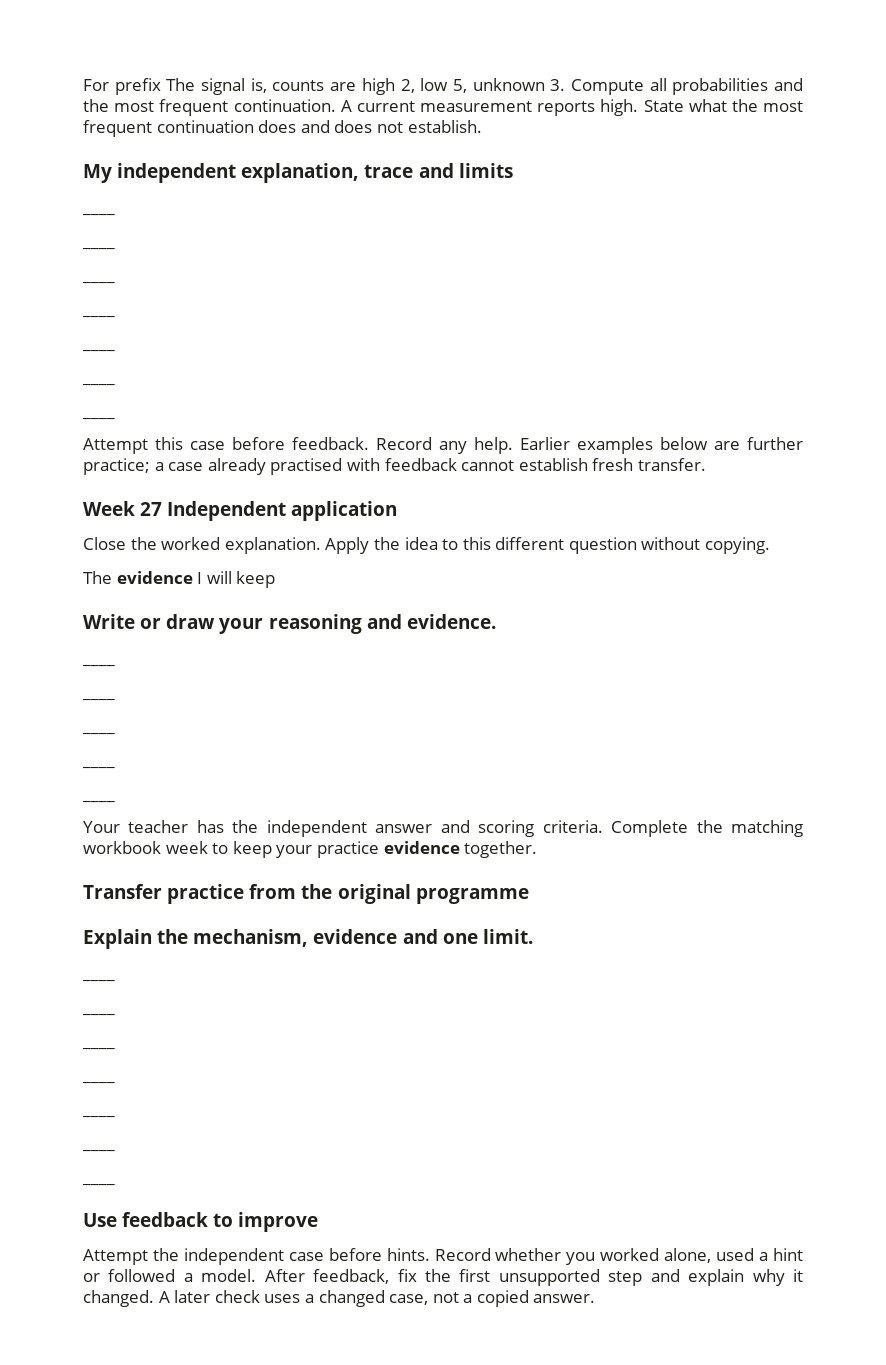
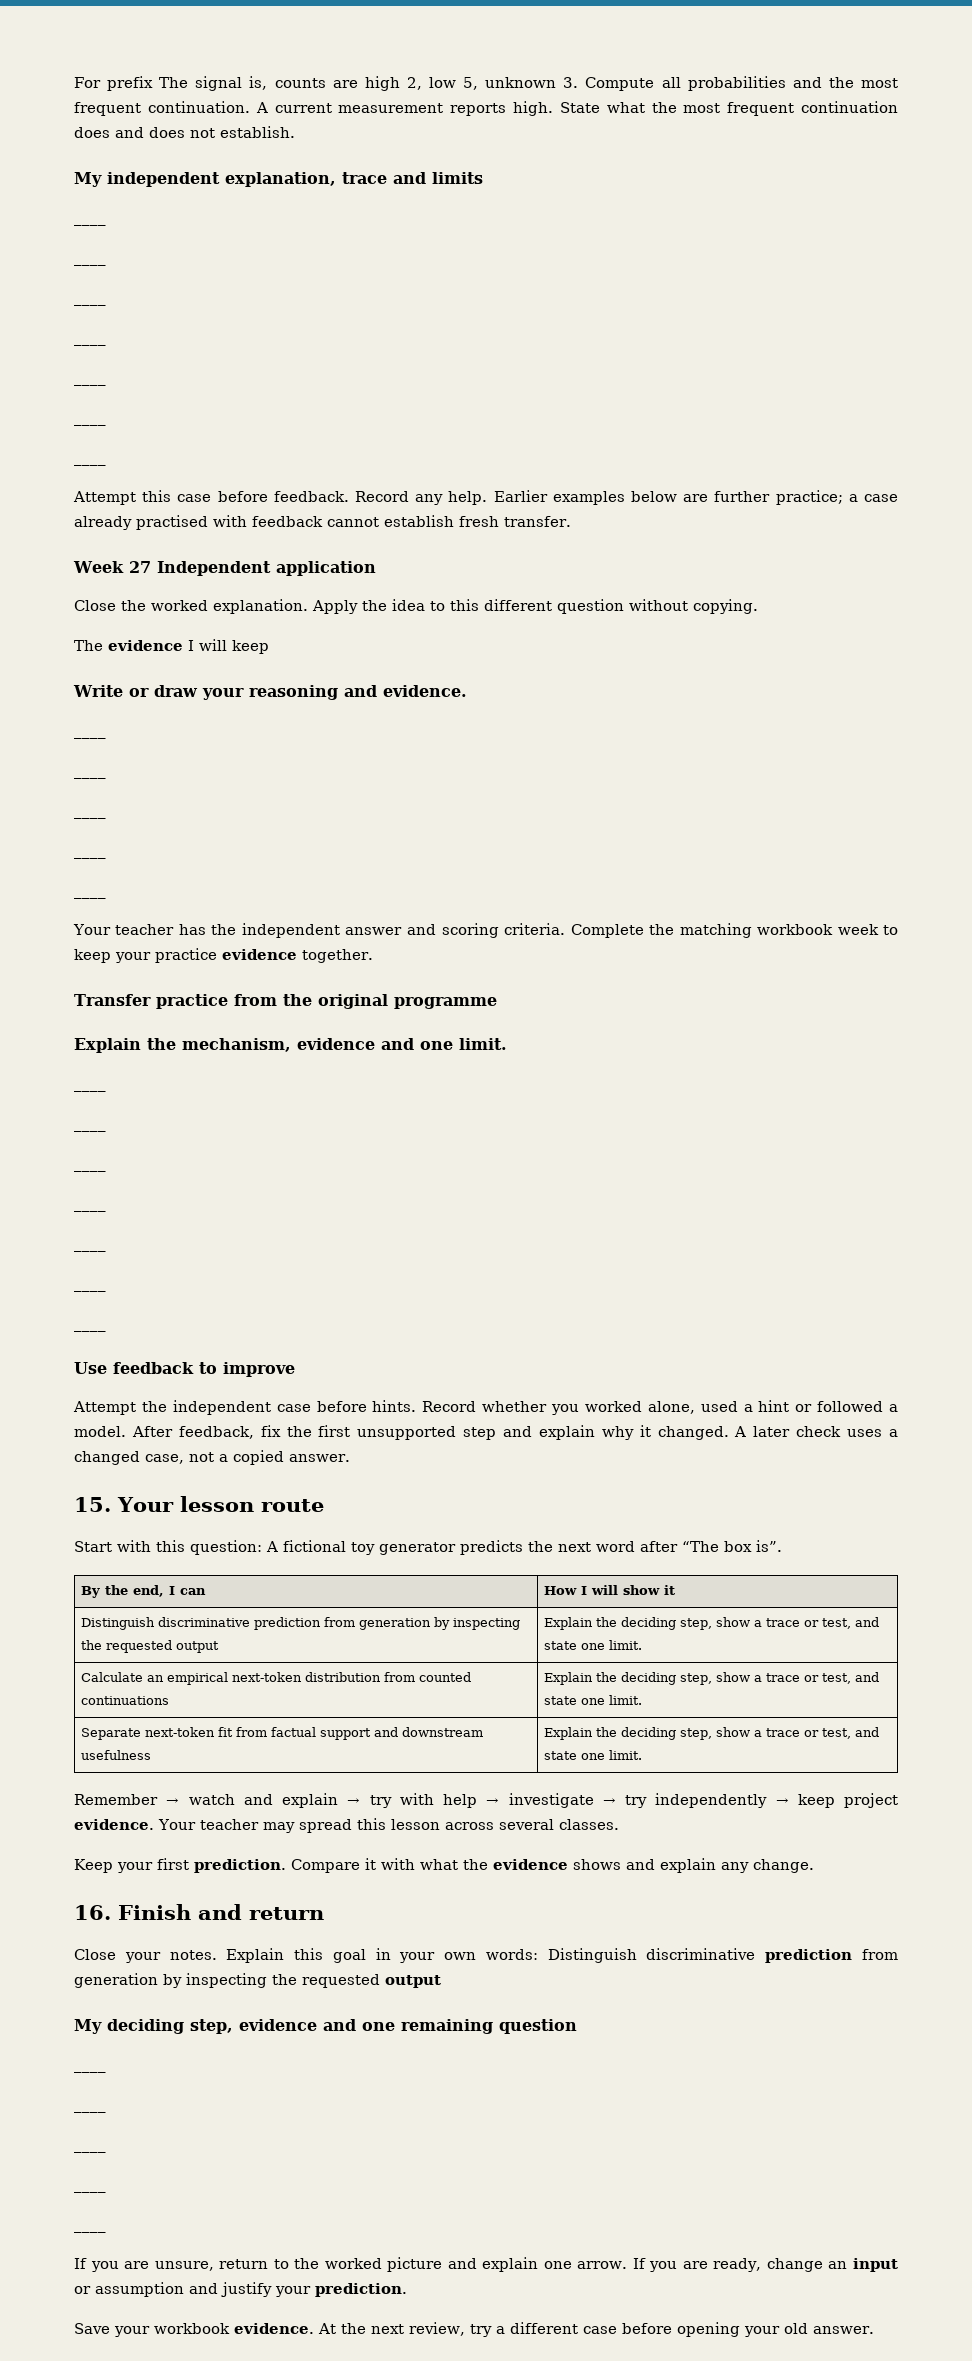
(596, 1298) none -> [74,1496,324,1512] [74,1540,782,1555] [81,1585,207,1598] [544,1585,676,1595] [81,1617,521,1630] [81,1640,220,1653] [544,1617,880,1630] [544,1640,643,1650] [81,1672,472,1685] [81,1696,170,1705] [544,1672,880,1685] [544,1695,643,1705] [81,1727,484,1740] [81,1750,152,1760] [544,1727,880,1740] [544,1750,643,1760] [74,1793,898,1808] [74,1818,619,1833] [74,1858,814,1873] [74,1904,324,1920] [74,1948,898,1963] [74,1973,441,1988] [74,2019,577,2034] [74,2069,106,2073] [74,2109,106,2113] [74,2149,106,2153] [74,2189,106,2193] [74,2229,106,2233] [74,2257,899,2272] [74,2282,407,2297] [74,2322,874,2337] // 15. Your lesson route // Start with this question: A fictional toy generator predicts the next word after “The box is”. // By the end, I can | How I will show it // Distinguish discriminative prediction from generation by inspecting the requested output | Explain the deciding step, show a trace or test, and state one limit. // Calculate an empirical next-token distribution from counted continuations | Explain the deciding step, show a trace or test, and state one limit. // Separate next-token fit from factual support and downstream usefulness | Explain the deciding step, show a trace or test, and state one limit. // Remember → watch and explain → try with help → investigate → try independently → keep project evidence. Your teacher may spread this lesson across several classes. // Keep your first prediction. Compare it with what the evidence shows and explain any change. // 16. Finish and return // Close your notes. Explain this goal in your own words: Distinguish discriminative prediction from generation by inspecting the requested output // My deciding step, evidence and one remaining question // ____ // ____ // ____ // ____ // ____ // If you are unsure, return to the worked picture and explain one arrow. If you are ready, change an input or assumption and justify your prediction. // Save your workbook evidence. At the next review, try a different case before opening your old answer.

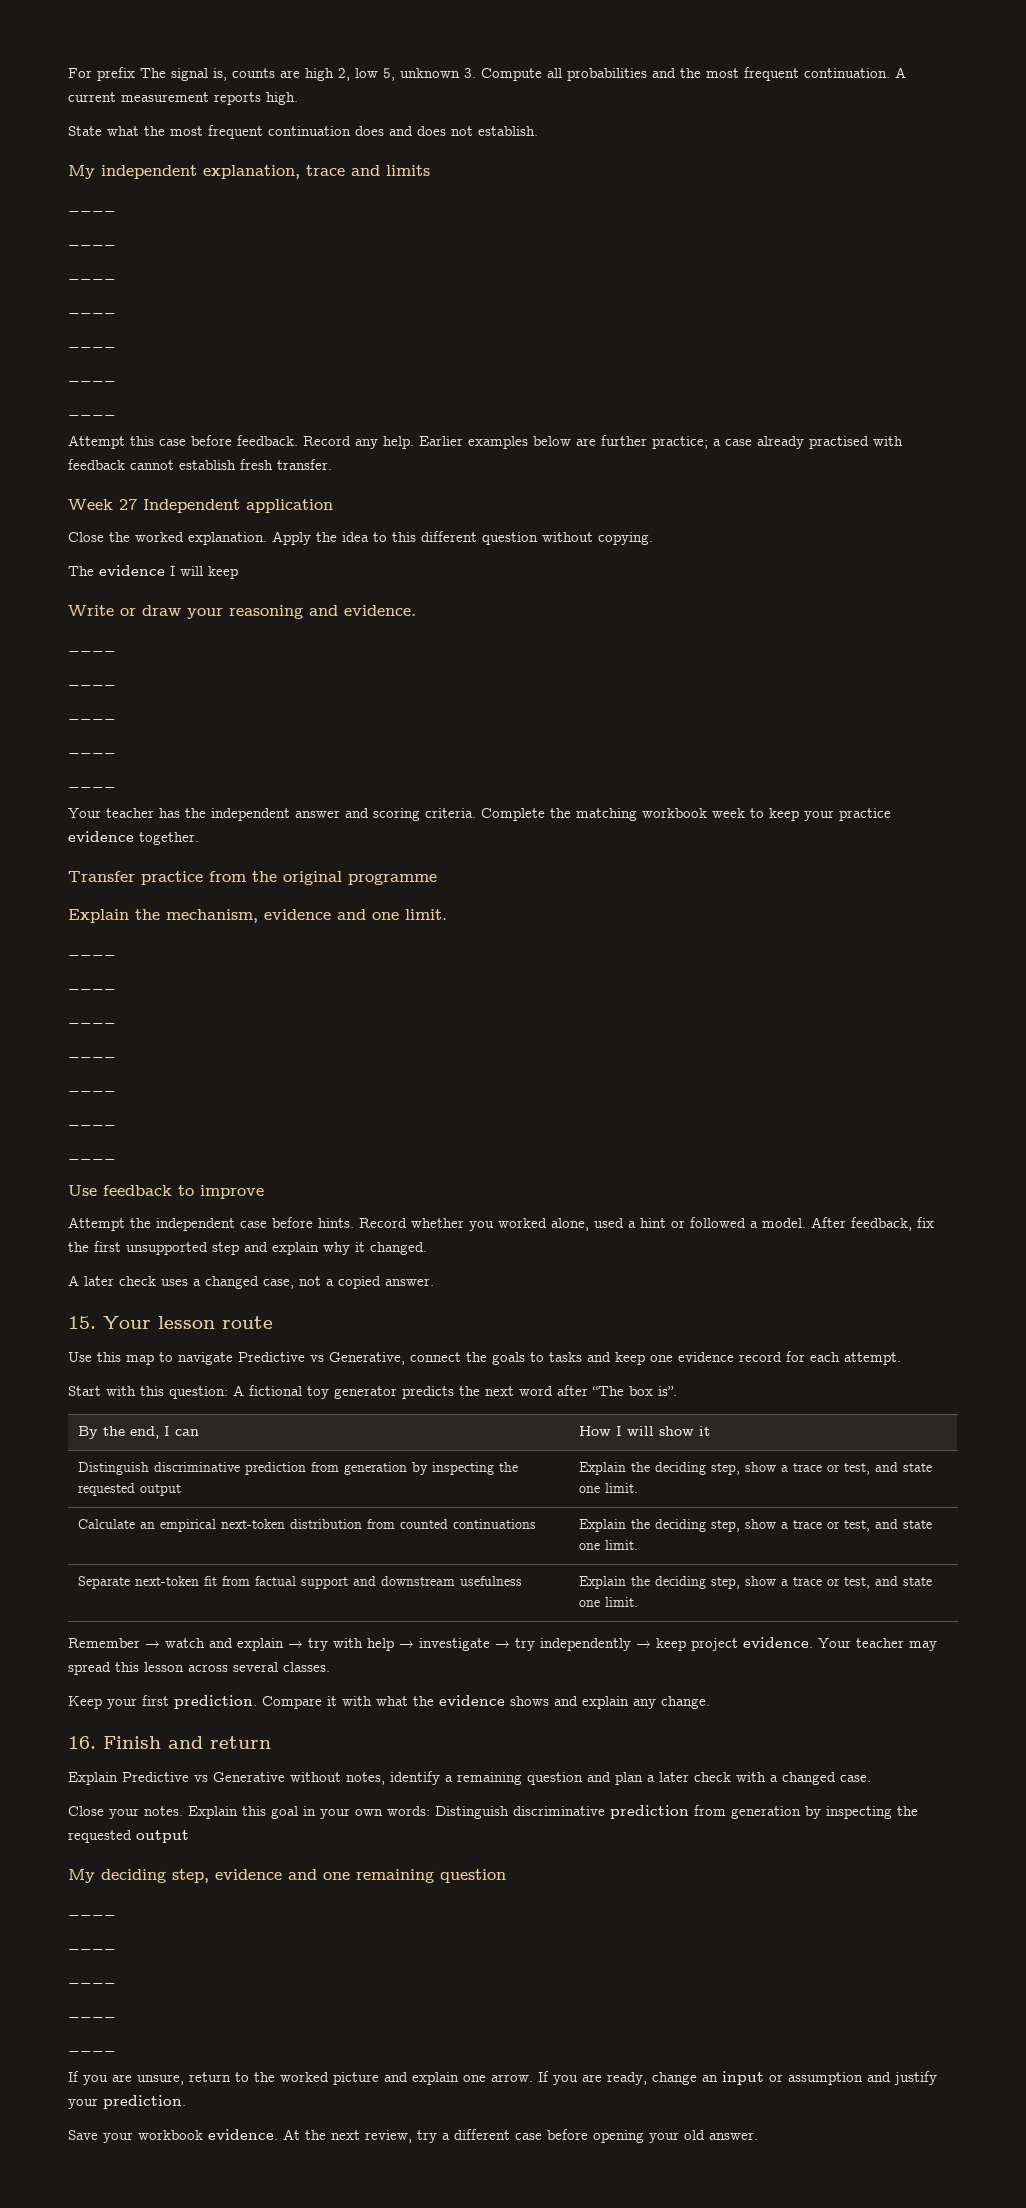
(553, 108) none -> (298, 98) //
(729, 1433) none -> (427, 1248) //
(324, 1505) none -> [68,1351,901,1365] // Use this map to navigate Predictive vs Generative, connect the goals to tasks and keep one evidence record for each attempt.
(324, 1913) none -> [68,1771,871,1785] // Explain Predictive vs Generative without notes, identify a remaining question and plan a later check with a changed case.

